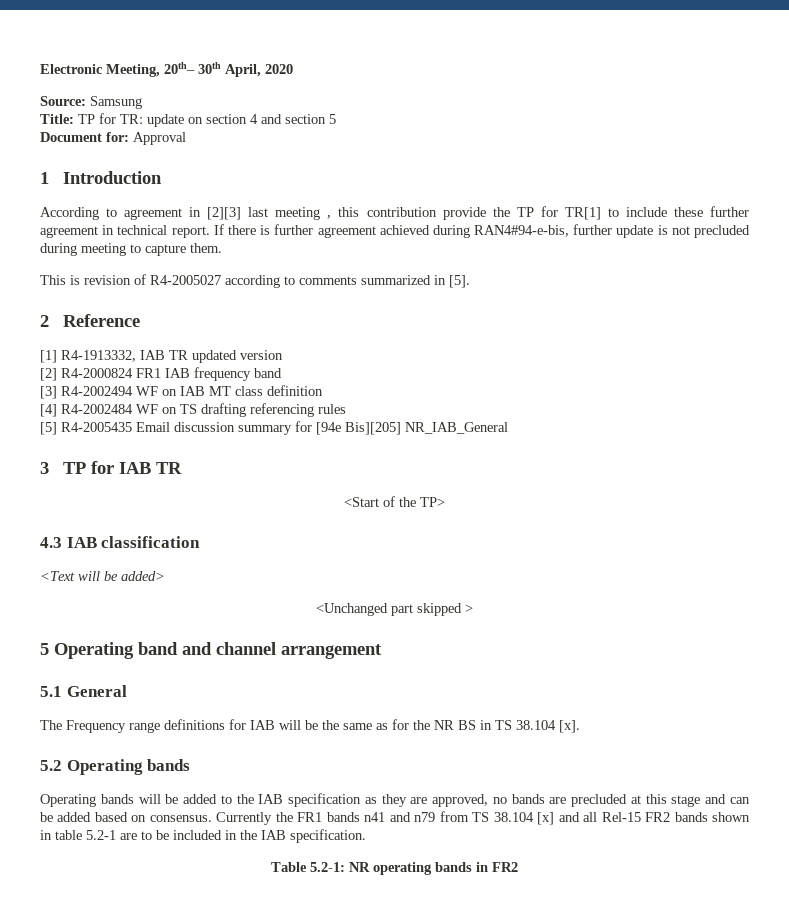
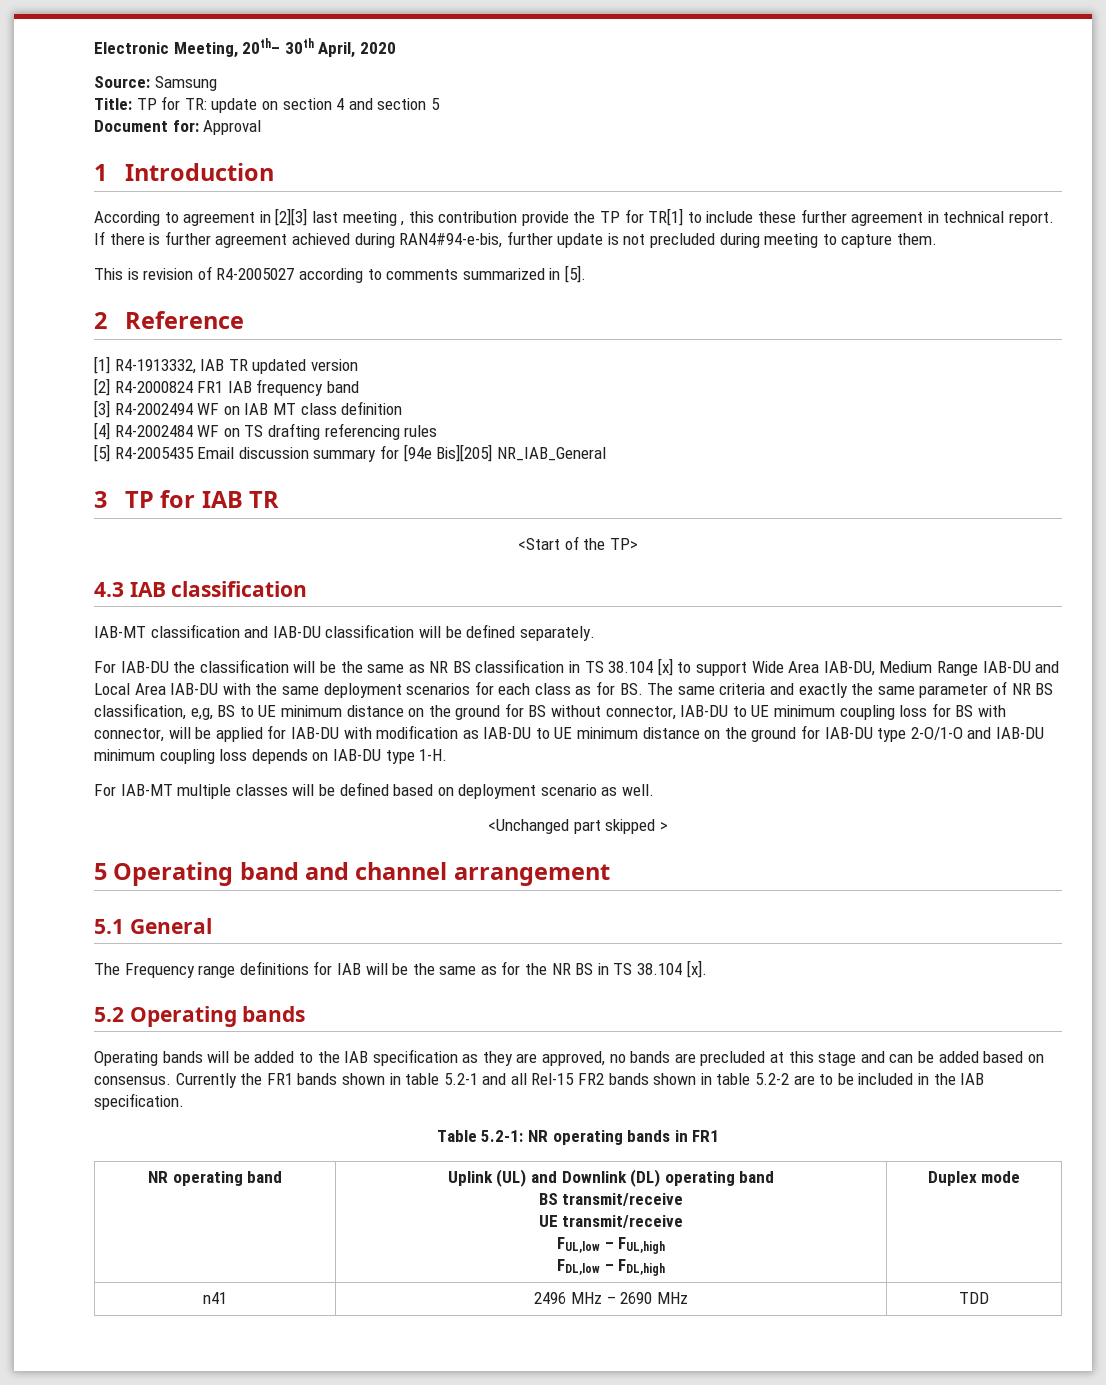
[40,571,165,581] <Text will be added> -> [94,624,595,641] [94,658,1060,676] [94,681,1054,698] [94,703,1006,720] [94,725,1044,742] [94,749,448,764] [94,782,655,799] IAB-MT classification and IAB-DU classification will be defined separately. // For IAB-DU the classification will be the same as NR BS classification in TS 38.104 [x] to support Wide Area IAB-DU, Medium Range IAB-DU and Local Area IAB-DU with the same deployment scenarios for each class as for BS. The same criteria and exactly the same parameter of NR BS classification, e,g, BS to UE minimum distance on the ground for BS without connector, IAB-DU to UE minimum coupling loss for BS with connector, will be applied for IAB-DU with modification as IAB-DU to UE minimum distance on the ground for IAB-DU type 2-O/1-O and IAB-DU minimum coupling loss depends on IAB-DU type 1-H. // For IAB-MT multiple classes will be defined based on deployment scenario as well.
[364,811,555,825] n41 and n79 from TS 38.104 [x] -> [341,1073,478,1085] shown in table 5.2-1
[86,830,116,840] 5.2-1 -> [755,1073,790,1085] 5.2-2
[492,862,518,872] FR2 -> [692,1130,720,1142] [147,1171,283,1186] [447,1169,775,1187] [538,1193,684,1206] [538,1215,684,1228] [556,1237,666,1254] [556,1259,666,1276] [927,1171,1021,1186] [203,1292,227,1304] [534,1292,688,1304] [959,1292,989,1304] FR1 // NR operating band | Uplink (UL) and Downlink (DL) operating band // BS transmit/receive // UE transmit/receive // FUL,low – FUL,high // FDL,low – FDL,high | Duplex mode // n41 | 2496 MHz – 2690 MHz | TDD

